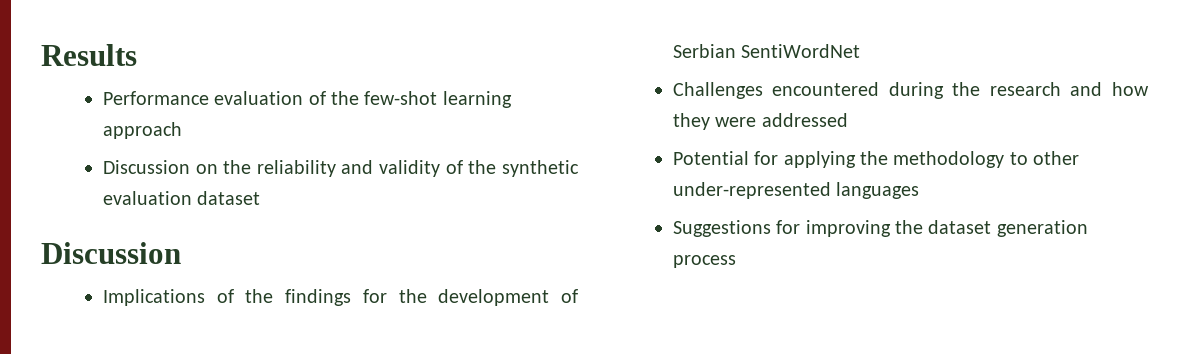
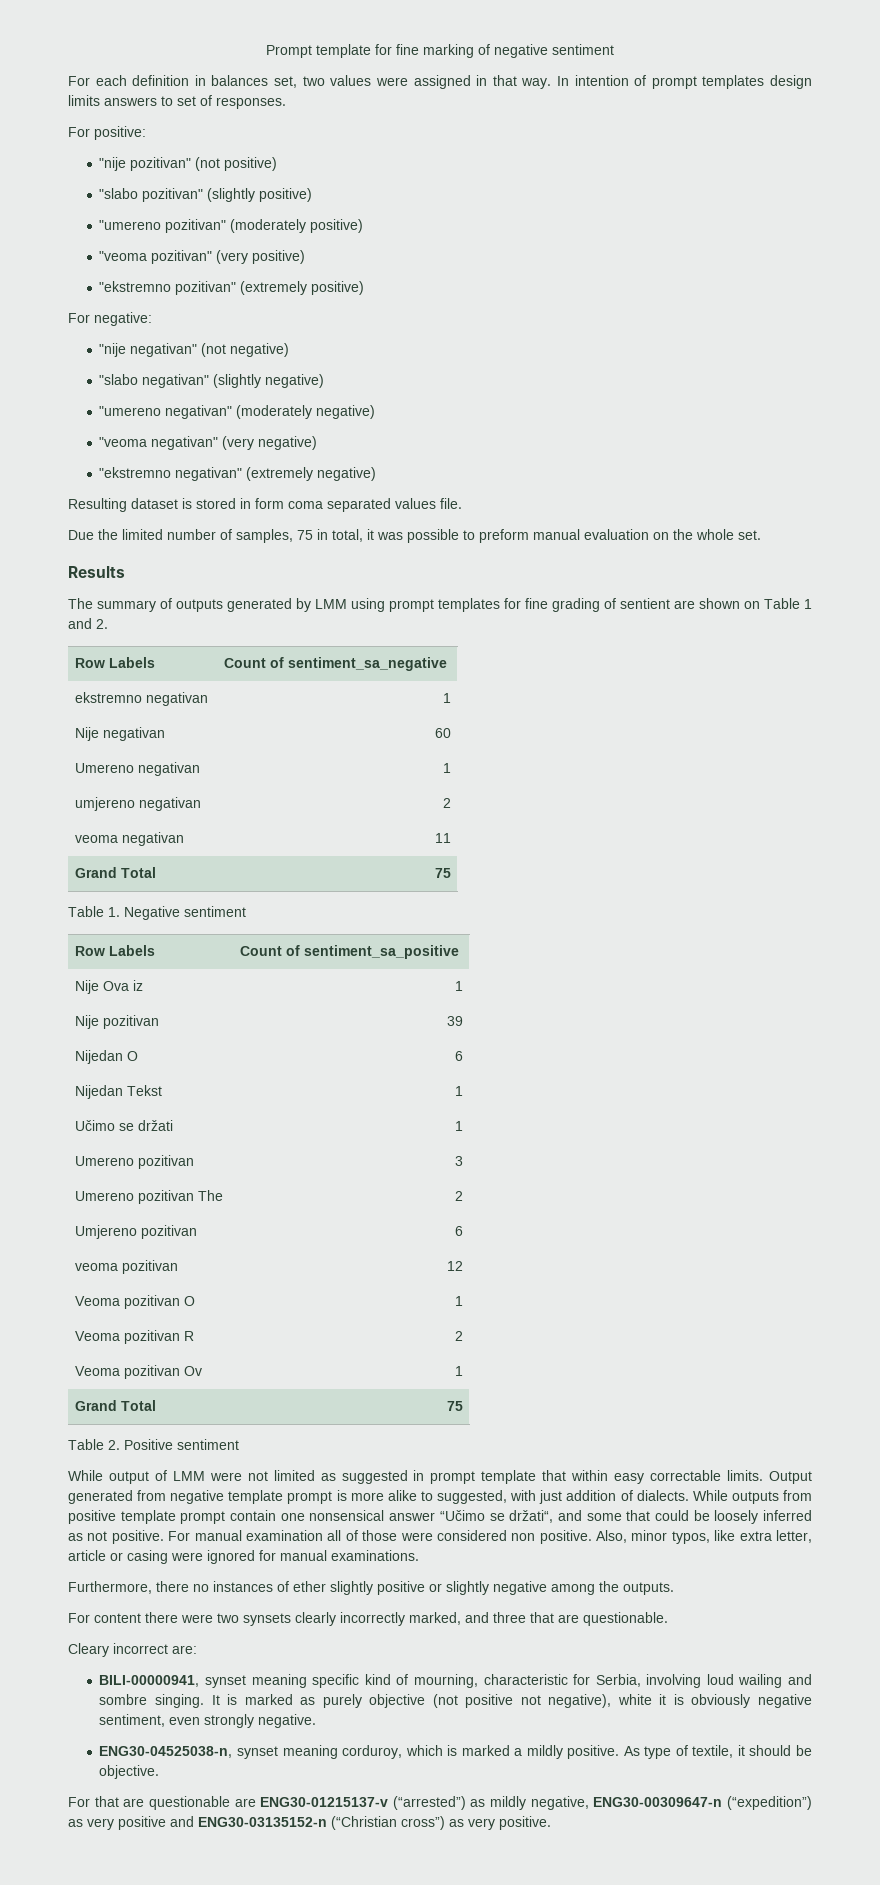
[41,44,137,66] [102,91,512,108] [102,122,182,139] [102,160,579,177] [102,191,261,205] [41,242,181,264] [102,289,578,306] [672,44,861,58] [672,82,1149,99] [672,113,848,130] [672,151,1080,168] [672,182,920,199] [672,220,1088,237] [672,255,736,268] Results // Performance evaluation of the few-shot learning approach // Discussion on the reliability and validity of the synthetic evaluation dataset // Discussion // Implications of the findings for the development of Serbian SentiWordNet // Challenges encountered during the research and how they were addressed // Potential for applying the methodology to other under-represented languages // Suggestions for improving the dataset generation process -> [266,44,614,58] [68,75,812,89] [68,95,286,109] [68,126,146,140] [99,157,278,171] [99,188,313,202] [99,219,364,233] [99,250,306,264] [99,281,365,295] [68,312,152,326] [99,343,290,357] [99,374,325,388] [99,405,376,419] [99,436,318,450] [99,467,377,481] [68,498,462,512] [68,529,761,543] [68,566,125,578] [68,598,812,612] [68,618,108,629] [75,657,156,668] [224,657,448,671] [75,692,209,706] [442,693,451,703] [75,727,166,741] [434,728,451,738] [75,762,201,776] [442,763,451,773] [75,797,202,811] [442,798,451,808] [75,832,185,846] [434,833,451,843] [75,867,157,878] [434,868,451,878] [68,906,246,920] [75,945,156,956] [240,945,460,959] [75,980,144,994] [454,981,463,991] [75,1015,160,1029] [446,1016,463,1026] [75,1050,139,1064] [454,1051,463,1061] [75,1085,163,1099] [454,1086,463,1096] [75,1120,174,1131] [454,1121,463,1131] [75,1155,195,1169] [454,1156,463,1166] [75,1190,224,1204] [454,1191,463,1201] [75,1225,198,1239] [454,1226,463,1236] [75,1260,179,1274] [446,1261,463,1271] [75,1295,196,1309] [454,1296,463,1306] [75,1330,195,1344] [454,1331,463,1341] [75,1365,203,1379] [454,1366,463,1376] [75,1400,157,1411] [446,1401,463,1411] [68,1439,239,1450] [68,1470,813,1484] [68,1490,813,1504] [68,1510,812,1524] [68,1530,813,1544] [68,1550,419,1564] [68,1581,674,1595] [68,1612,668,1626] [68,1643,197,1657] [99,1674,812,1688] [99,1694,812,1708] [99,1714,317,1728] [99,1745,812,1759] [99,1765,160,1779] [68,1796,812,1810] [68,1816,551,1830] Prompt template for fine marking of negative sentiment // For each definition in balances set, two values were assigned in that way. In intention of prompt templates design limits answers to set of responses. // For positive: // "nije pozitivan" (not positive) // "slabo pozitivan" (slightly positive) // "umereno pozitivan" (moderately positive) // "veoma pozitivan" (very positive) // "ekstremno pozitivan" (extremely positive) // For negative: // "nije negativan" (not negative) // "slabo negativan" (slightly negative) // "umereno negativan" (moderately negative) // "veoma negativan" (very negative) // "ekstremno negativan" (extremely negative) // Resulting dataset is stored in form coma separated values file. // Due the limited number of samples, 75 in total, it was possible to preform manual evaluation on the whole set. // Results // The summary of outputs generated by LMM using prompt templates for fine grading of sentient are shown on Table 1 and 2. // Row Labels | Count of sentiment_sa_negative // ekstremno negativan | 1 // Nije negativan | 60 // Umereno negativan | 1 // umjereno negativan | 2 // veoma negativan | 11 // Grand Total | 75 // Table 1. Negative sentiment // Row Labels | Count of sentiment_sa_positive // Nije Ova iz | 1 // Nije pozitivan | 39 // Nijedan O | 6 // Nijedan Tekst | 1 // Učimo se držati | 1 // Umereno pozitivan | 3 // Umereno pozitivan The | 2 // Umjereno pozitivan | 6 // veoma pozitivan | 12 // Veoma pozitivan O | 1 // Veoma pozitivan R | 2 // Veoma pozitivan Ov | 1 // Grand Total | 75 // Table 2. Positive sentiment // While output of LMM were not limited as suggested in prompt template that within easy correctable limits. Output generated from negative template prompt is more alike to suggested, with just addition of dialects. While outputs from positive template prompt contain one nonsensical answer “Učimo se držati“, and some that could be loosely inferred as not positive. For manual examination all of those were considered non positive. Also, minor typos, like extra letter, article or casing were ignored for manual examinations. // Furthermore, there no instances of ether slightly positive or slightly negative among the outputs. // For content there were two synsets clearly incorrectly marked, and three that are questionable. // Cleary incorrect are: // BILI-00000941, synset meaning specific kind of mourning, characteristic for Serbia, involving loud wailing and sombre singing. It is marked as purely objective (not positive not negative), white it is obviously negative sentiment, even strongly negative. // ENG30-04525038-n, synset meaning corduroy, which is marked a mildly positive. As type of textile, it should be objective. // For that are questionable are ENG30-01215137-v (“arrested”) as mildly negative, ENG30-00309647-n (“expedition”) as very positive and ENG30-03135152-n (“Christian cross”) as very positive.

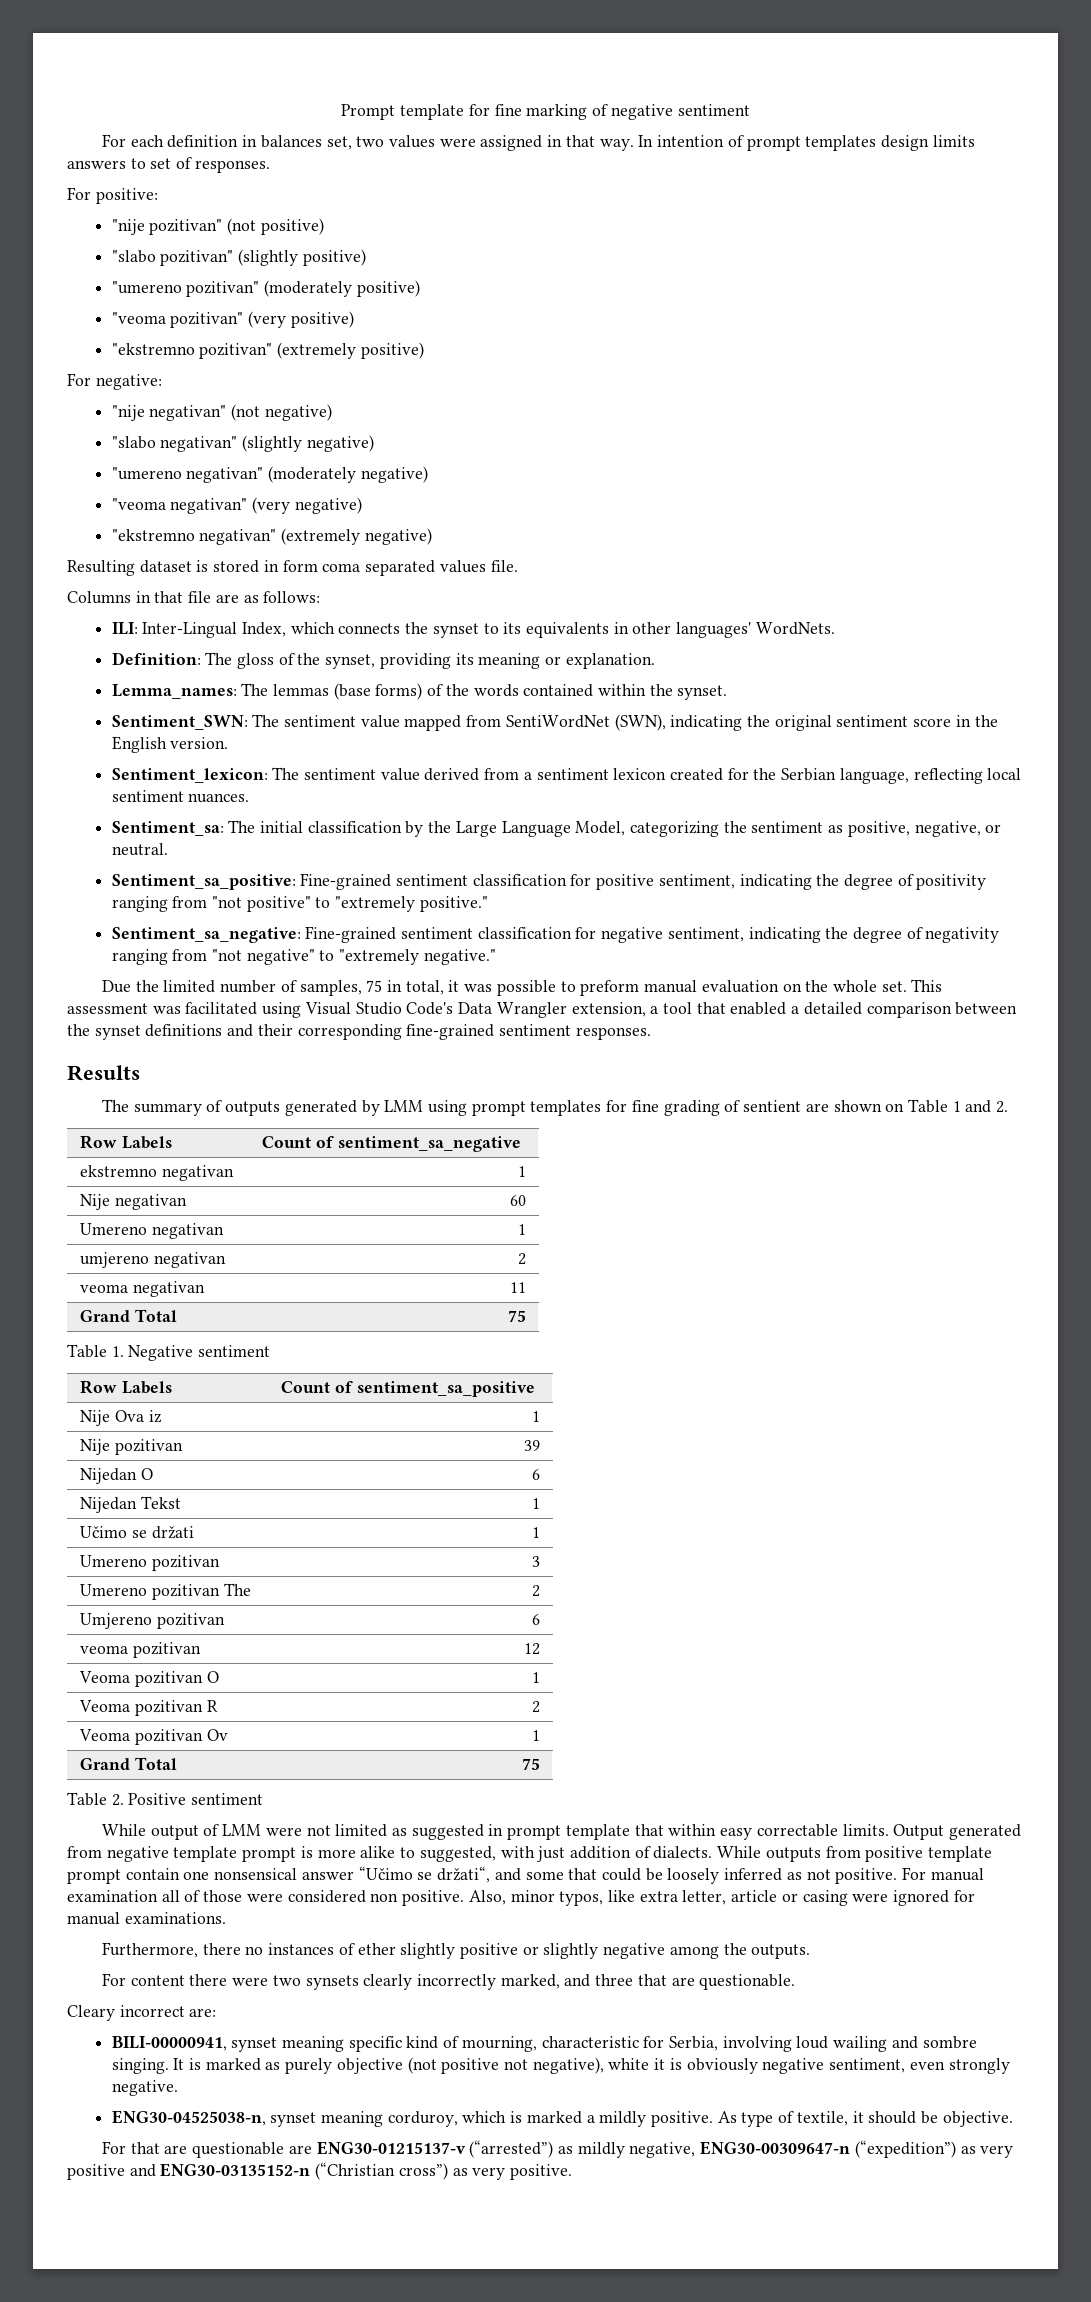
(462, 503) none -> [67,591,321,604] [111,622,835,638] [111,652,655,669] [111,683,728,700] [111,714,998,731] [111,736,229,753] [111,767,1022,784] [111,790,250,803] [111,820,1002,837] [111,843,168,856] [111,873,987,890] [111,896,488,912] [111,926,1000,943] [111,949,496,965] // Columns in that file are as follows: // ILI: Inter-Lingual Index, which connects the synset to its equivalents in other languages' WordNets. // Definition: The gloss of the synset, providing its meaning or explanation. // Lemma_names: The lemmas (base forms) of the words contained within the synset. // Sentiment_SWN: The sentiment value mapped from SentiWordNet (SWN), indicating the original sentiment score in the English version. // Sentiment_lexicon: The sentiment value derived from a sentiment lexicon created for the Serbian language, reflecting local sentiment nuances. // Sentiment_sa: The initial classification by the Large Language Model, categorizing the sentiment as positive, negative, or neutral. // Sentiment_sa_positive: Fine-grained sentiment classification for positive sentiment, indicating the degree of positivity ranging from "not positive" to "extremely positive." // Sentiment_sa_negative: Fine-grained sentiment classification for negative sentiment, indicating the degree of negativity ranging from "not negative" to "extremely negative."
(761, 535) none -> [911,979,943,992] [67,1002,1018,1018] [67,1024,651,1040] This assessment was facilitated using Visual Studio Code's Data Wrangler extension, a tool that enabled a detailed comparison between the synset definitions and their corresponding fine-grained sentiment responses.

